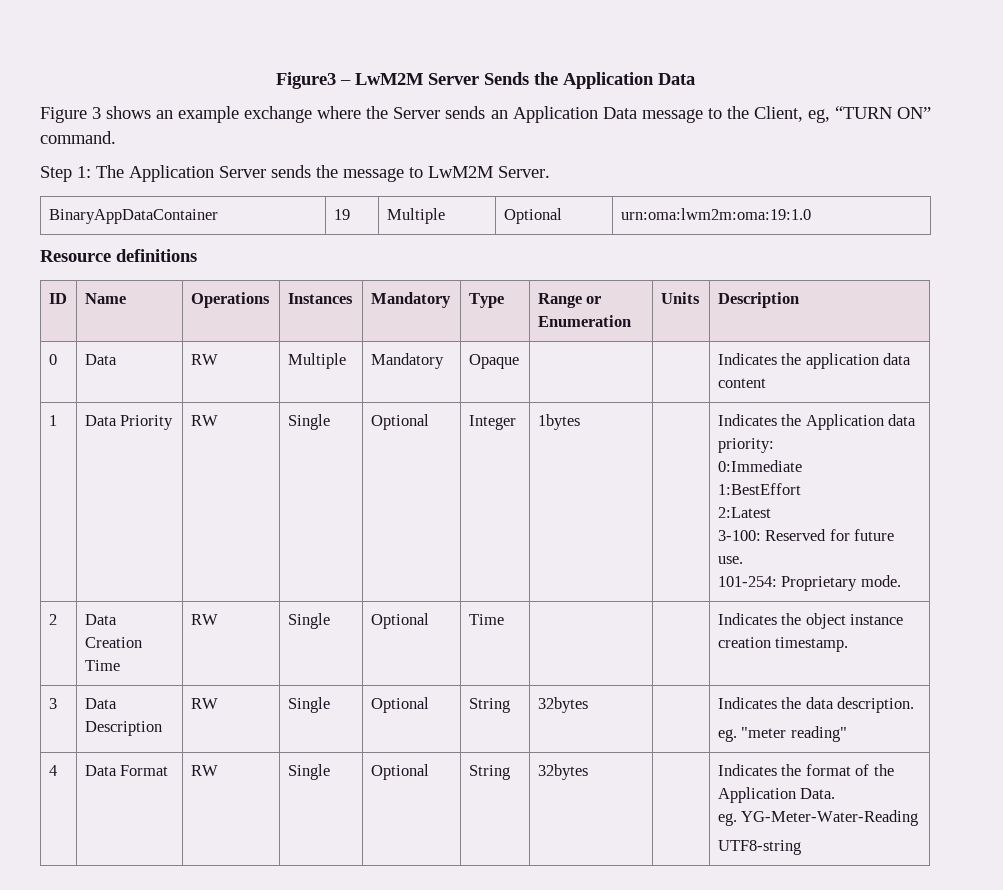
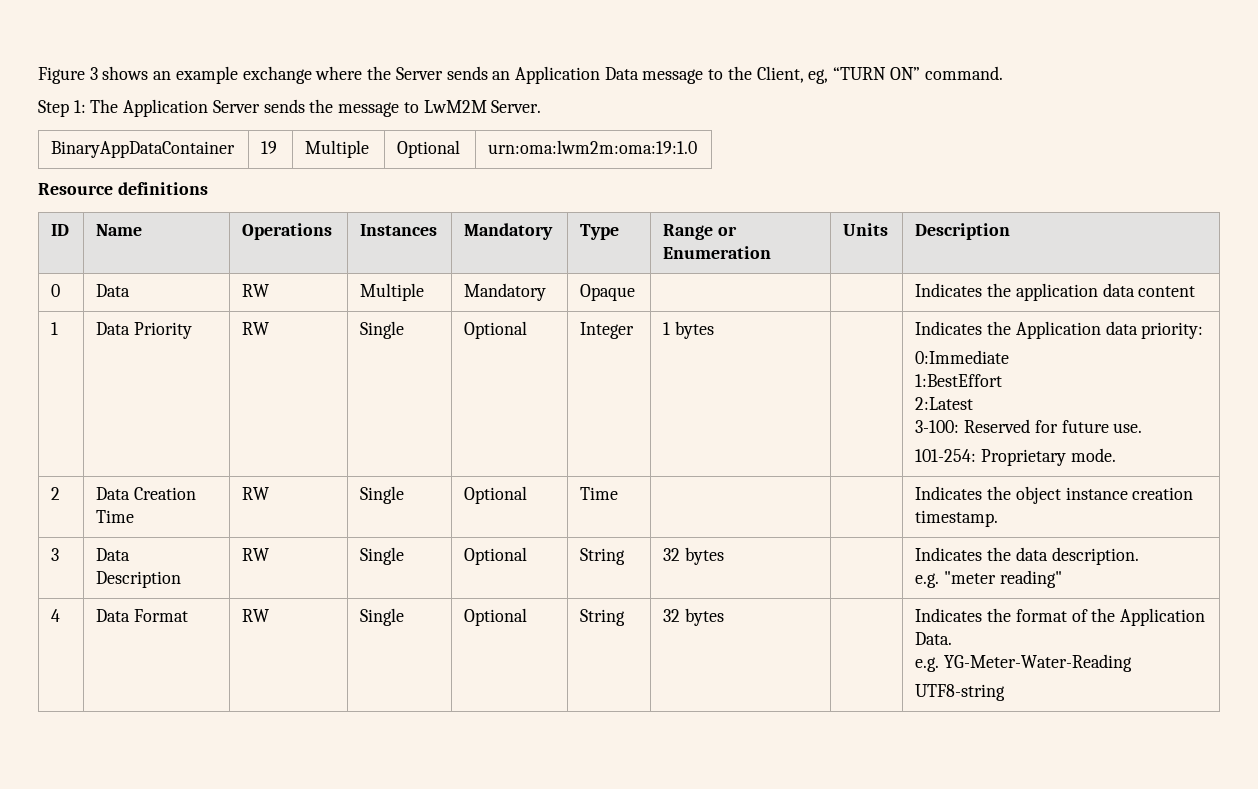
[276,72,695,89] Figure3 – LwM2M Server Sends the Application Data // -> (38, 75) none
[537,414,580,430] 1bytes -> [663,321,715,339] 1 bytes
[537,697,588,713] 32bytes -> [663,547,725,565] 32 bytes
[717,729,737,742] eg. -> [915,573,940,588] e.g.
[537,764,588,780] 32bytes -> [663,608,725,626] 32 bytes
[717,813,737,826] eg. -> [915,657,940,672] e.g.

